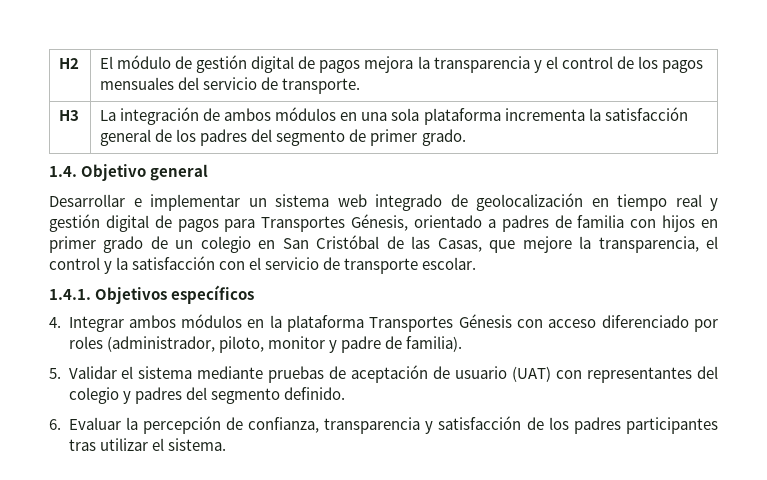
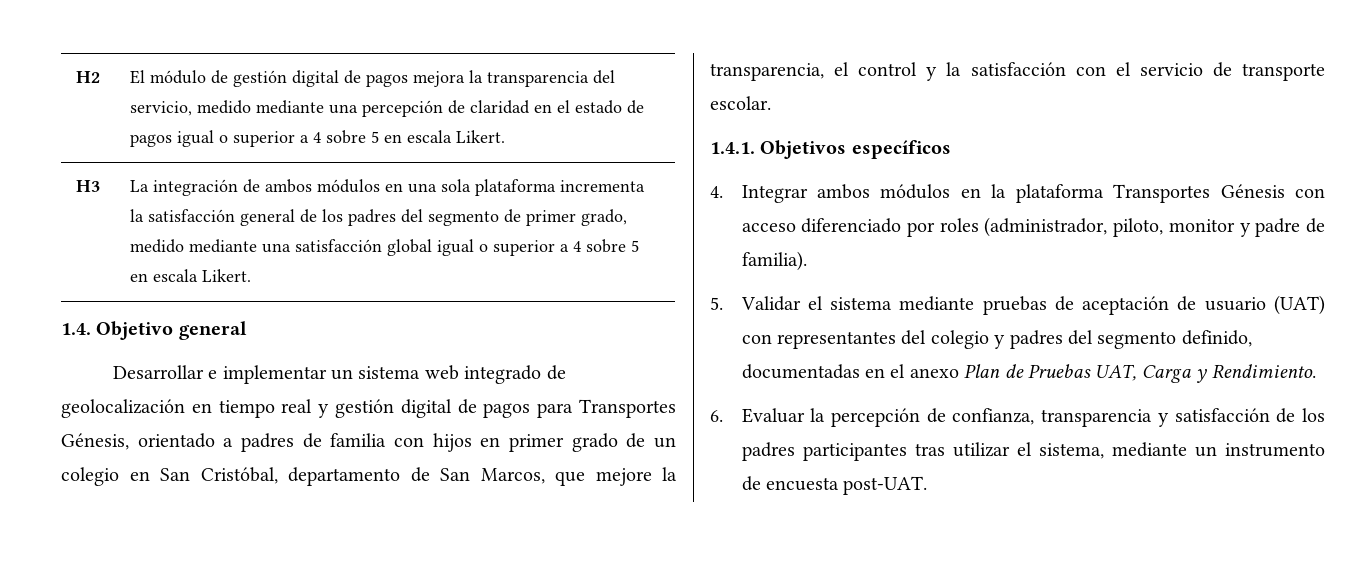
[533,56,703,73] [100,77,361,94] y el control de los pagos mensuales del servicio de transporte. -> [592,70,615,84] [129,100,644,117] [129,130,505,147] del servicio, medido mediante una percepción de claridad en el estado de pagos igual o superior a 4 sobre 5 en escala Likert.
[421,129,466,146] grado. -> [580,209,627,226] [129,239,639,256] [129,269,251,282] grado, medido mediante una satisfacción global igual o superior a 4 sobre 5 en escala Likert.
[316,235,482,252] Cristóbal de las Casas, -> [200,467,545,486] Cristóbal, departamento de San Marcos,
[283,387,345,400] definido. -> [1181,330,1252,347] [741,364,1316,383] definido, documentadas en el anexo Plan de Pruebas UAT, Carga y Rendimiento.
[167,438,226,451] sistema. -> [1038,442,1325,459] [741,476,928,495] sistema, mediante un instrumento de encuesta post-UAT.

